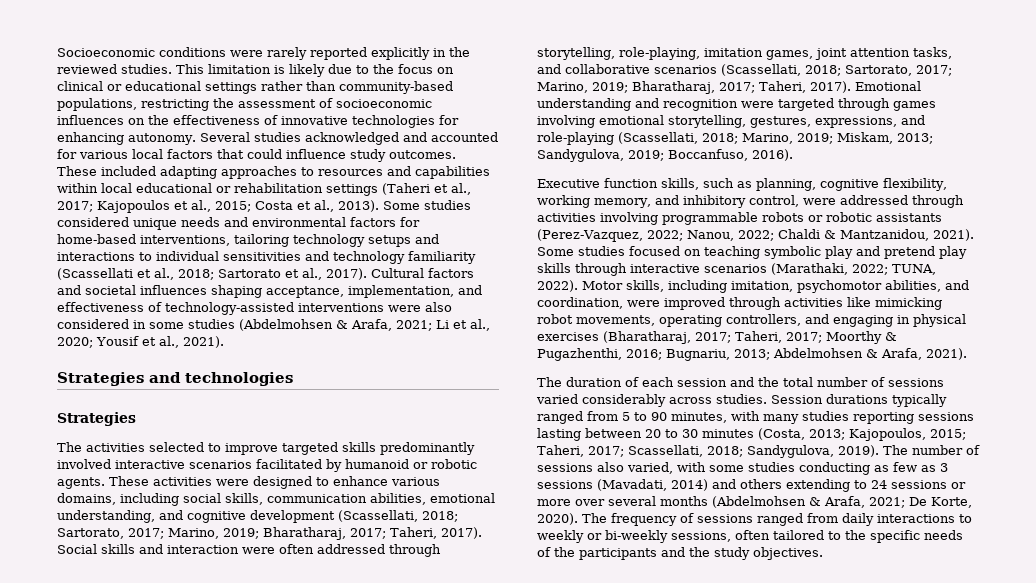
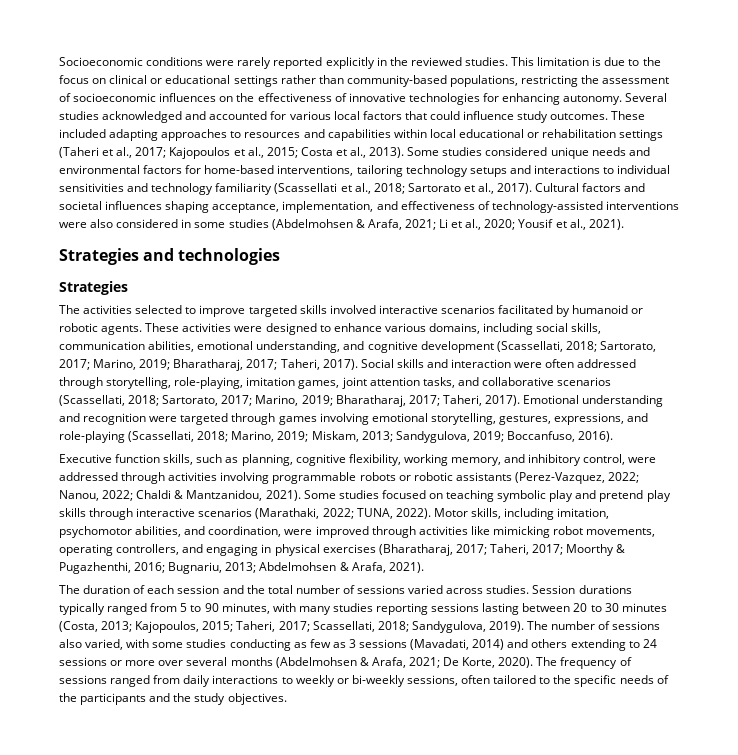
[289,64,325,77] likely -> (602, 61) none
[380,442,475,455] predominantly -> (327, 309) none
[582,394,666,407] considerably -> (444, 589) none

